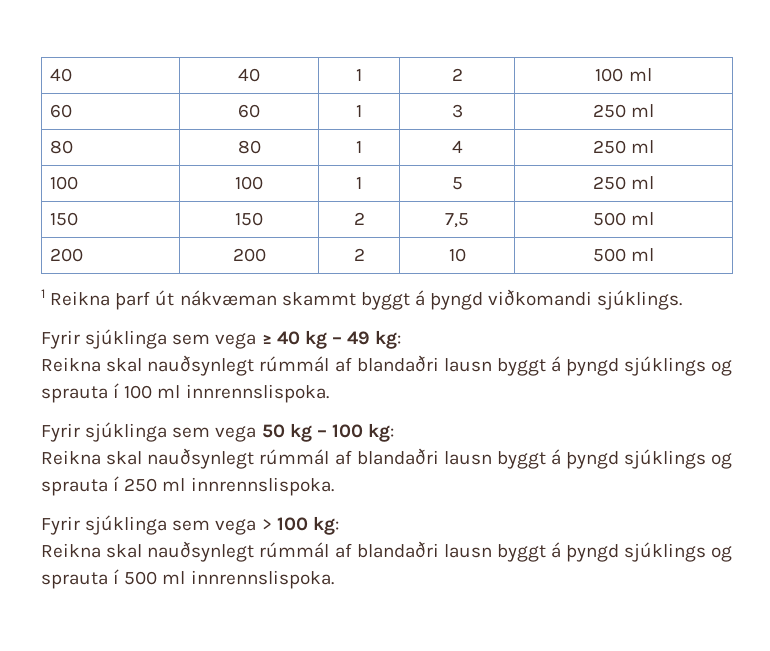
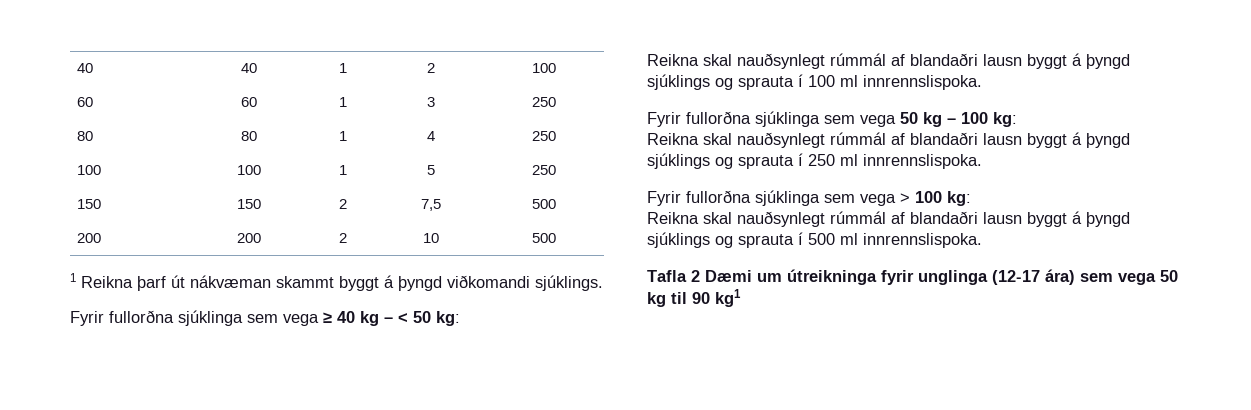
[628,68,652,81] ml -> (556, 68) none
[631,104,655,117] ml -> (556, 102) none
[631,140,655,153] ml -> (556, 136) none
[631,176,655,189] ml -> (556, 170) none
[631,212,655,225] ml -> (556, 204) none
[631,248,655,261] ml -> (556, 238) none
(80, 339) none -> [109,310,174,323] fullorðna
[347,331,371,345] 49 -> [398,311,431,323] < 50
(80, 432) none -> [686,111,751,124] fullorðna
(80, 525) none -> [686,190,751,203] fullorðna
(334, 579) none -> [647,269,1178,285] [647,289,741,307] // Tafla 2 Dæmi um útreikninga fyrir unglinga (12-17 ára) sem vega 50 kg til 90 kg1

